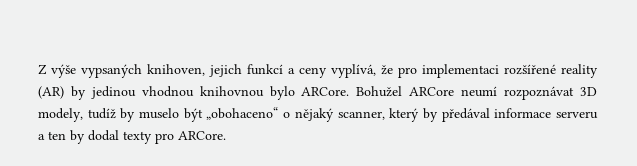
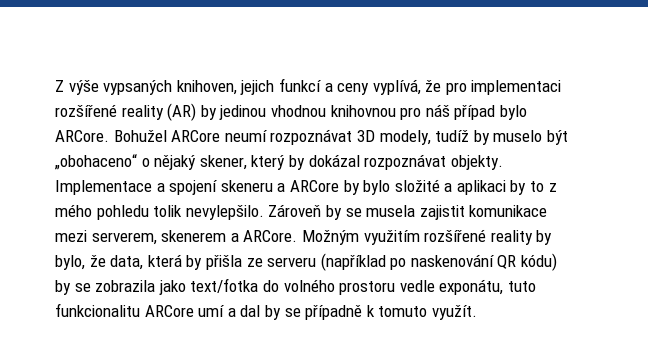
(264, 91) none -> [400,104,496,120] pro náš případ
[337,111,385,120] scanner, -> [199,155,247,170] skener,
[441,108,598,122] [38,130,226,144] předával informace serveru a ten by dodal texty pro ARCore. -> [308,154,503,170] [55,179,557,195] [55,204,548,220] [55,229,553,245] [55,253,558,271] [55,278,536,295] [55,303,477,320] dokázal rozpoznávat objekty. Implementace a spojení skeneru a ARCore by bylo složité a aplikaci by to z mého pohledu tolik nevylepšilo. Zároveň by se musela zajistit komunikace mezi serverem, skenerem a ARCore. Možným využitím rozšířené reality by bylo, že data, která by přišla ze serveru (například po naskenování QR kódu) by se zobrazila jako text/fotka do volného prostoru vedle exponátu, tuto funkcionalitu ARCore umí a dal by se případně k tomuto využít.

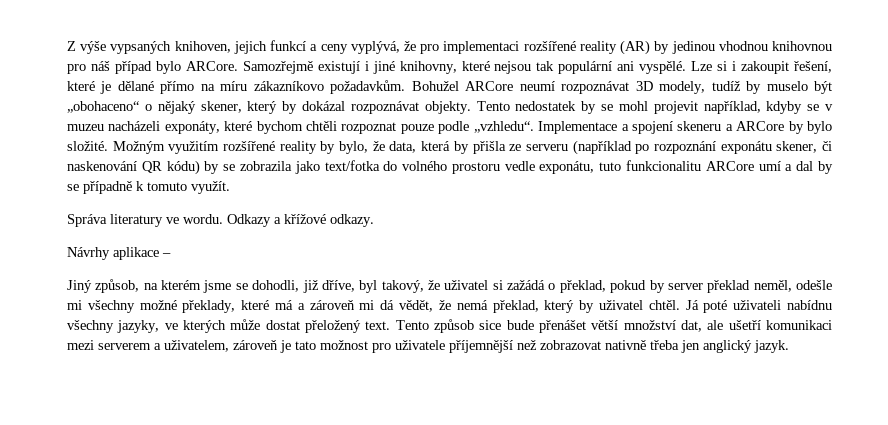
[372,79,421,95] vyplívá, -> [350,41,400,54] vyplývá,
(109, 136) none -> [242,61,833,74] [67,80,406,94] Samozřejmě existují i jiné knihovny, které nejsou tak populární ani vyspělé. Lze si i zakoupit řešení, které je dělané přímo na míru zákazníkovo požadavkům.
(503, 162) none -> [476,101,834,114] [67,121,534,134] Tento nedostatek by se mohl projevit například, kdyby se v muzeu nacházeli exponáty, které bychom chtěli rozpoznat pouze podle „vzhledu“.
[394,179,557,195] [55,204,548,220] [55,230,298,245] složité a aplikaci by to z mého pohledu tolik nevylepšilo. Zároveň by se musela zajistit komunikace mezi serverem, skenerem a ARCore. -> [67,141,108,151] složité.
(407, 264) none -> [653,141,833,154] rozpoznání exponátu skener, či
(477, 312) none -> [67,214,374,227] [67,247,171,260] [67,279,833,293] [67,300,833,313] [67,319,833,333] [67,340,789,353] // Správa literatury ve wordu. Odkazy a křížové odkazy. // Návrhy aplikace – // Jiný způsob, na kterém jsme se dohodli, již dříve, byl takový, že uživatel si zažádá o překlad, pokud by server překlad neměl, odešle mi všechny možné překlady, které má a zároveň mi dá vědět, že nemá překlad, který by uživatel chtěl. Já poté uživateli nabídnu všechny jazyky, ve kterých může dostat přeložený text. Tento způsob sice bude přenášet větší množství dat, ale ušetří komunikaci mezi serverem a uživatelem, zároveň je tato možnost pro uživatele příjemnější než zobrazovat nativně třeba jen anglický jazyk.

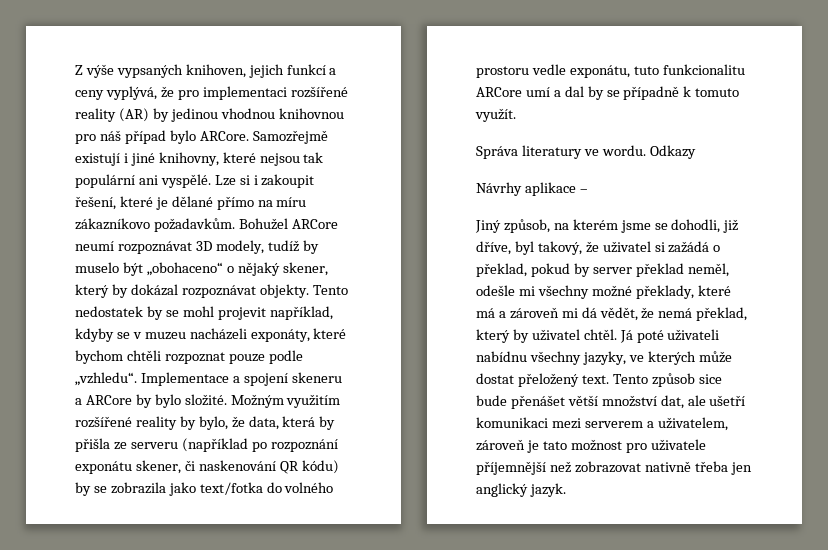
[274,214,374,227] a křížové odkazy. -> (696, 152) none

